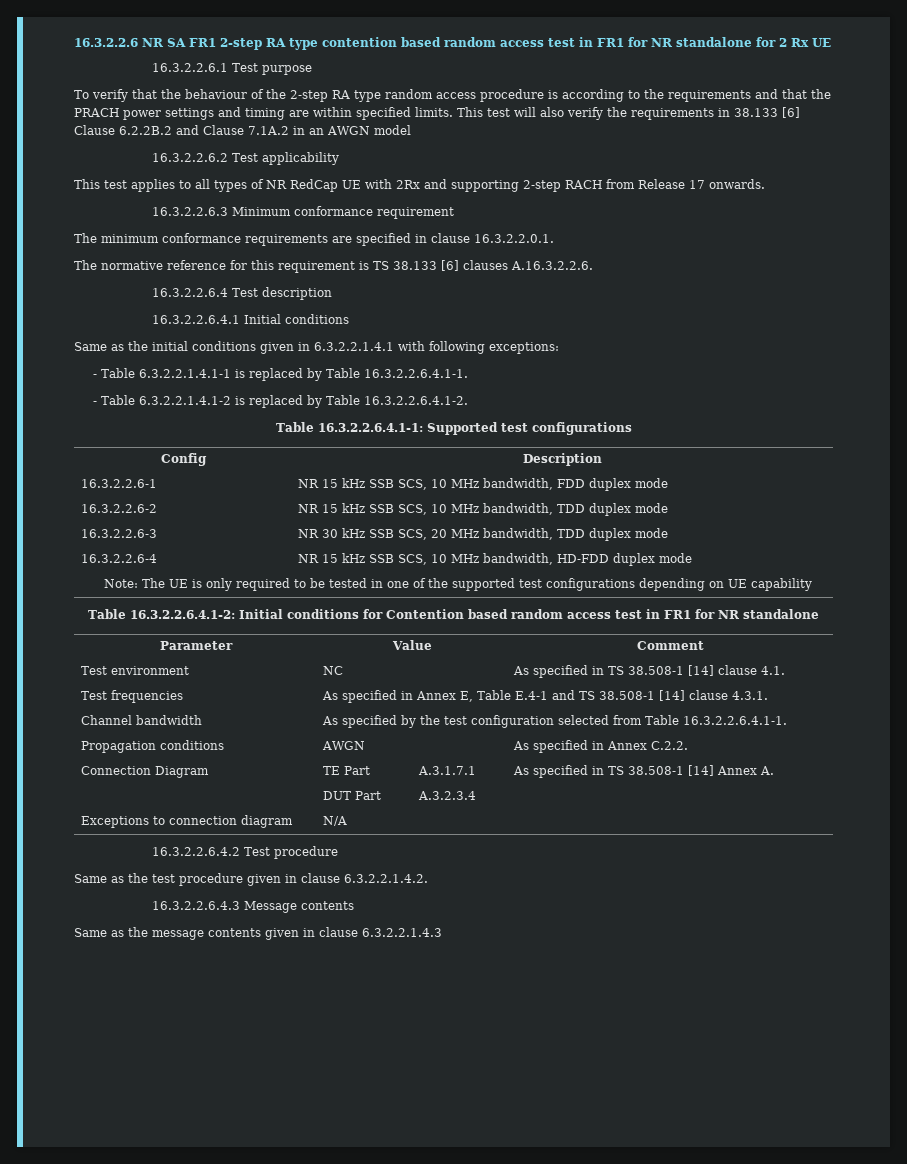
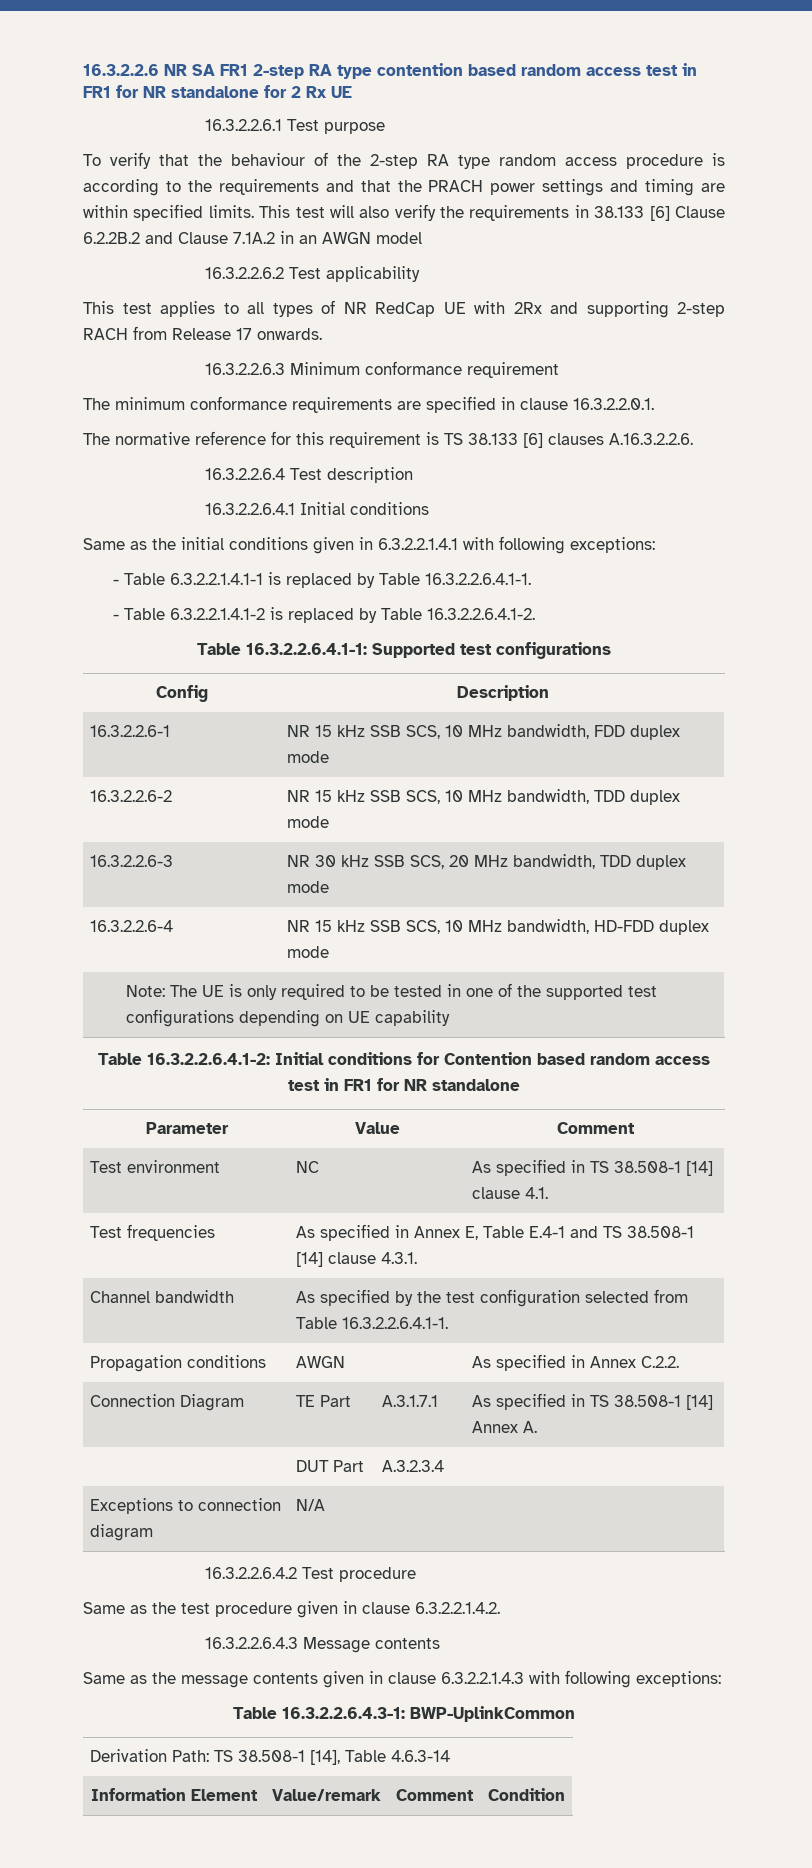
(442, 932) none -> [529,1670,721,1688] [233,1706,575,1722] [89,1749,450,1765] [91,1788,258,1801] [272,1789,381,1801] [396,1789,475,1801] [488,1788,565,1801] with following exceptions: // Table 16.3.2.2.6.4.3-1: BWP-UplinkCommon // Derivation Path: TS 38.508-1 [14], Table 4.6.3-14 // Information Element | Value/remark | Comment | Condition

